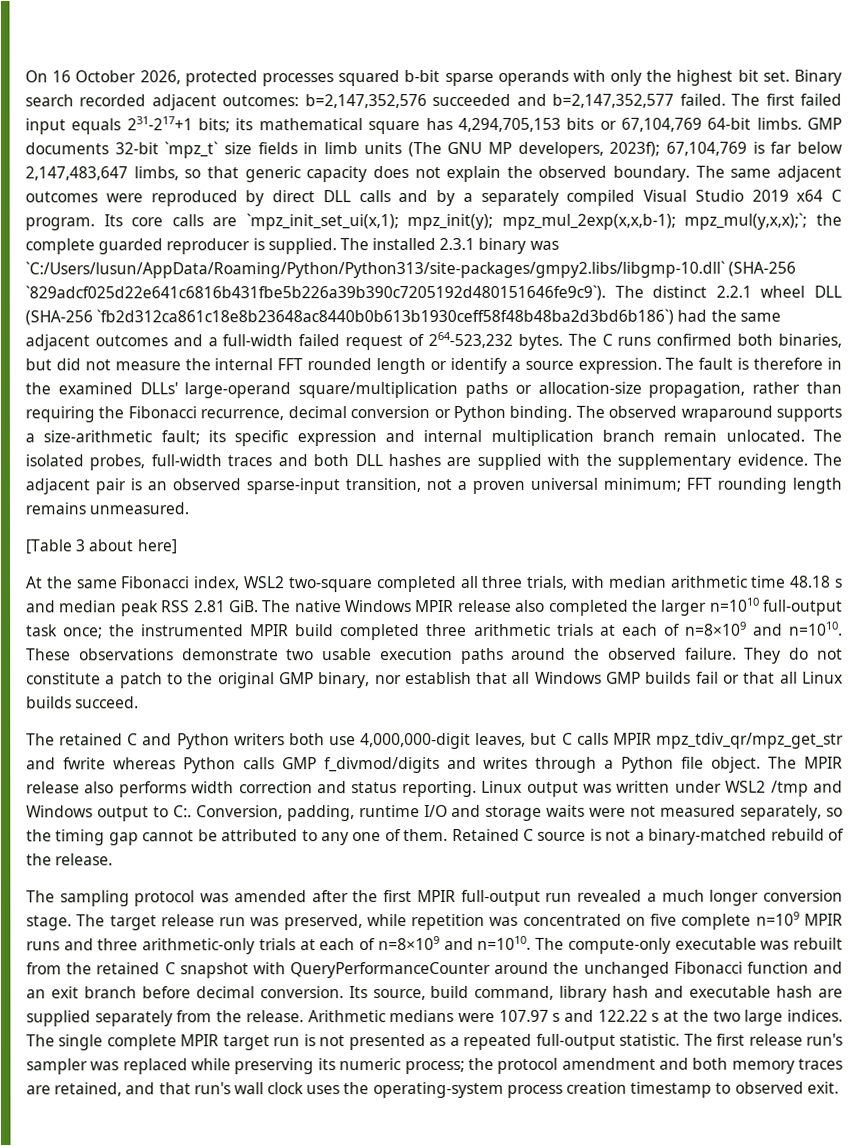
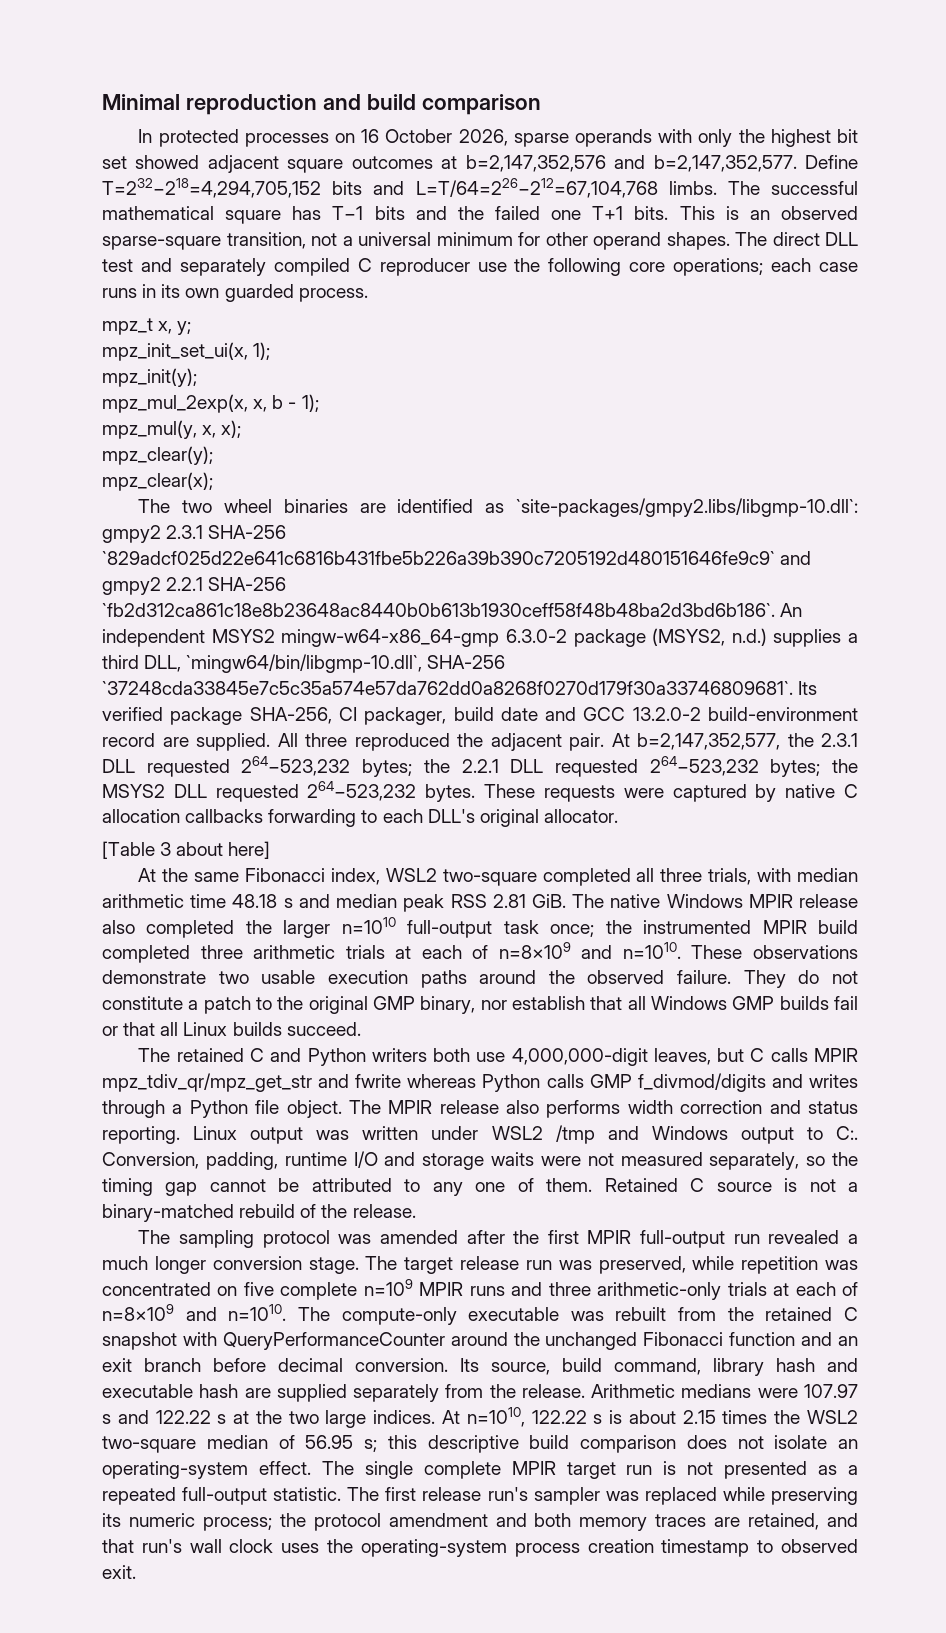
[25,69,441,87] On 16 October 2026, protected processes squared b-bit -> [102,94,541,115] [138,129,508,147] Minimal reproduction and build comparison // In protected processes on 16 October 2026,
[762,69,842,86] [25,93,843,111] [25,116,843,135] [25,141,843,159] [25,165,842,183] [25,189,842,207] [25,212,842,231] [25,237,559,255] [25,260,797,279] [25,284,843,302] [25,308,781,326] [25,331,843,351] [25,357,843,375] [25,381,842,399] [25,405,842,423] [25,429,843,447] [25,453,843,471] [25,478,126,495] set. Binary search recorded adjacent outcomes: b=2,147,352,576 succeeded and b=2,147,352,577 failed. The first failed input equals 231-217+1 bits; its mathematical square has 4,294,705,153 bits or 67,104,769 64-bit limbs. GMP documents 32-bit `mpz_t` size fields in limb units (The GNU MP developers, 2023f); 67,104,769 is far below 2,147,483,647 limbs, so that generic capacity does not explain the observed boundary. The same adjacent outcomes were reproduced by direct DLL calls and by a separately compiled Visual Studio 2019 x64 C program. Its core calls are `mpz_init_set_ui(x,1); mpz_init(y); mpz_mul_2exp(x,x,b-1); mpz_mul(y,x,x);`; the complete guarded reproducer is supplied. The installed 2.3.1 binary was `C:/Users/lusun/AppData/Roaming/Python/Python313/site-packages/gmpy2.libs/libgmp-10.dll` (SHA-256 `829adcf025d22e641c6816b431fbe5b226a39b390c7205192d480151646fe9c9`). The distinct 2.2.1 wheel DLL (SHA-256 `fb2d312ca861c18e8b23648ac8440b0b613b1930ceff58f48b48ba2d3bd6b186`) had the same adjacent outcomes and a full-width failed request of 264-523,232 bytes. The C runs confirmed both binaries, but did not measure the internal FFT rounded length or identify a source expression. The fault is therefore in the examined DLLs' large-operand square/multiplication paths or allocation-size propagation, rather than requiring the Fibonacci recurrence, decimal conversion or Python binding. The observed wraparound supports a size-arithmetic fault; its specific expression and internal multiplication branch remain unlocated. The isolated probes, full-width traces and both DLL hashes are supplied with the supplementary evidence. The adjacent pair -> [102,155,859,173] [102,178,858,198] [102,206,715,224] set showed adjacent square outcomes at b=2,147,352,576 and b=2,147,352,577. Define T=232−218=4,294,705,152 bits and L=T/64=226−212=67,104,768 limbs. The successful mathematical square has T−1 bits and the failed one T+1 bits. This
[246,478,340,495] sparse-input -> [102,236,221,250] sparse-square
[472,477,842,494] [25,502,190,515] proven universal minimum; FFT rounding length remains unmeasured. -> [358,232,858,250] [102,258,858,276] [102,284,368,302] [102,318,192,335] [102,342,271,361] [102,368,197,387] [102,394,319,413] [102,420,242,439] [102,446,213,465] [102,472,213,491] [138,498,858,517] [102,525,287,543] [102,551,812,565] [102,577,287,595] [102,603,803,617] [102,628,858,647] [102,654,506,673] [102,681,818,695] [102,707,858,725] [102,733,858,751] [102,756,859,777] [102,781,859,802] [102,809,618,827] universal minimum for other operand shapes. The direct DLL test and separately compiled C reproducer use the following core operations; each case runs in its own guarded process. // mpz_t x, y; // mpz_init_set_ui(x, 1); // mpz_init(y); // mpz_mul_2exp(x, x, b - 1); // mpz_mul(y, x, x); // mpz_clear(y); // mpz_clear(x); // The two wheel binaries are identified as `site-packages/gmpy2.libs/libgmp-10.dll`: gmpy2 2.3.1 SHA-256 `829adcf025d22e641c6816b431fbe5b226a39b390c7205192d480151646fe9c9` and gmpy2 2.2.1 SHA-256 `fb2d312ca861c18e8b23648ac8440b0b613b1930ceff58f48b48ba2d3bd6b186`. An independent MSYS2 mingw-w64-x86_64-gmp 6.3.0-2 package (MSYS2, n.d.) supplies a third DLL, `mingw64/bin/libgmp-10.dll`, SHA-256 `37248cda33845e7c5c35a574e57da762dd0a8268f0270d179f30a33746809681`. Its verified package SHA-256, CI packager, build date and GCC 13.2.0-2 build-environment record are supplied. All three reproduced the adjacent pair. At b=2,147,352,577, the 2.3.1 DLL requested 264−523,232 bytes; the 2.2.1 DLL requested 264−523,232 bytes; the MSYS2 DLL requested 264−523,232 bytes. These requests were captured by native C allocation callbacks forwarding to each DLL's original allocator.
(844, 1015) none -> [442,1407,859,1427] [102,1435,858,1453] [102,1461,311,1479] At n=1010, 122.22 s is about 2.15 times the WSL2 two-square median of 56.95 s; this descriptive build comparison does not isolate an operating-system effect.

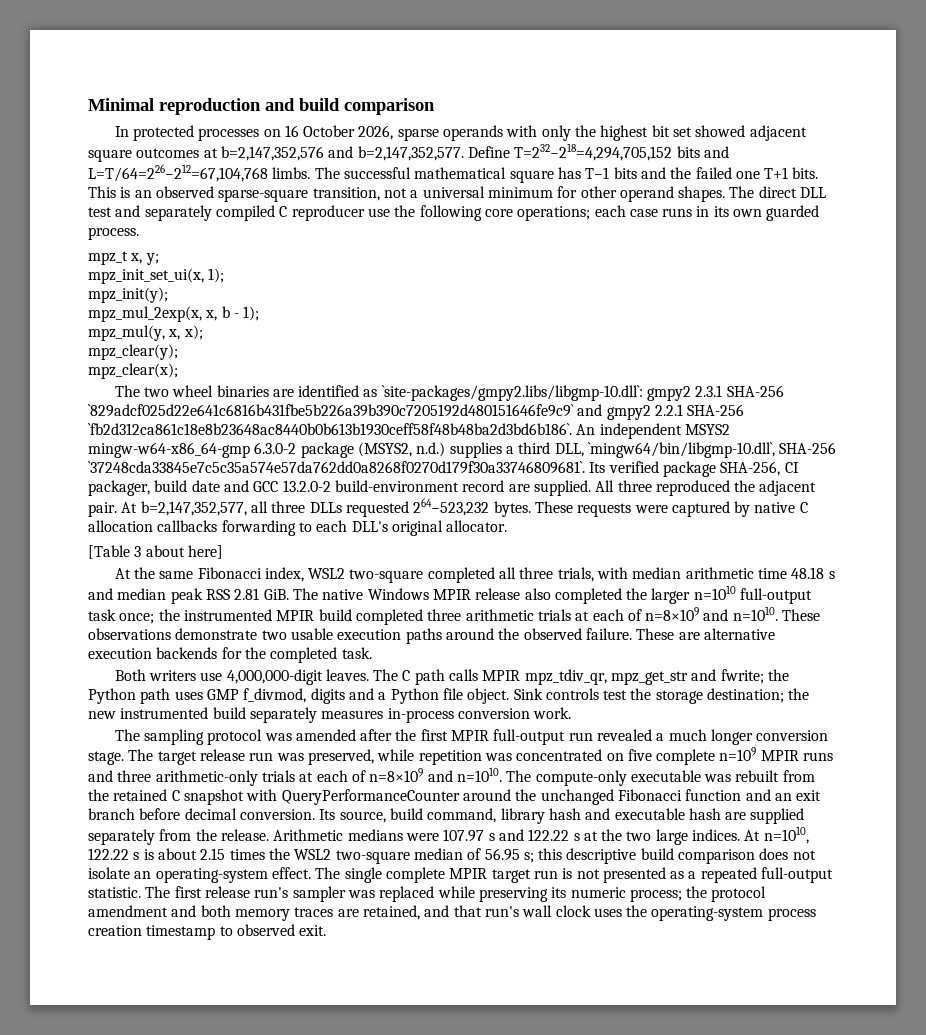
[787,733,858,747] [102,756,859,777] [102,784,207,798] the 2.3.1 DLL requested 264−523,232 bytes; the 2.2.1 DLL requested 264−523,232 bytes; the MSYS2 DLL -> [250,501,342,513] all three DLLs
[743,970,858,988] [102,996,859,1014] [102,1022,361,1036] [138,1048,858,1066] [102,1073,858,1092] [102,1100,858,1118] [102,1125,858,1144] [102,1151,858,1170] [102,1178,858,1196] [102,1204,416,1222] They do not constitute a patch to the original GMP binary, nor establish that all Windows GMP builds fail or that all Linux builds succeed. // The retained C and Python writers both use 4,000,000-digit leaves, but C calls MPIR mpz_tdiv_qr/mpz_get_str and fwrite whereas Python calls GMP f_divmod/digits and writes through a Python file object. The MPIR release also performs width correction and status reporting. Linux output was written under WSL2 /tmp and Windows output to C:. Conversion, padding, runtime I/O and storage waits were not measured separately, so the timing gap cannot be attributed to any one of them. Retained C source is not a binary-matched rebuild of the release. -> [636,628,775,640] [88,647,372,663] [114,669,790,685] [88,688,810,704] [88,707,572,723] These are alternative execution backends for the completed task. // Both writers use 4,000,000-digit leaves. The C path calls MPIR mpz_tdiv_qr, mpz_get_str and fwrite; the Python path uses GMP f_divmod, digits and a Python file object. Sink controls test the storage destination; the new instrumented build separately measures in-process conversion work.

